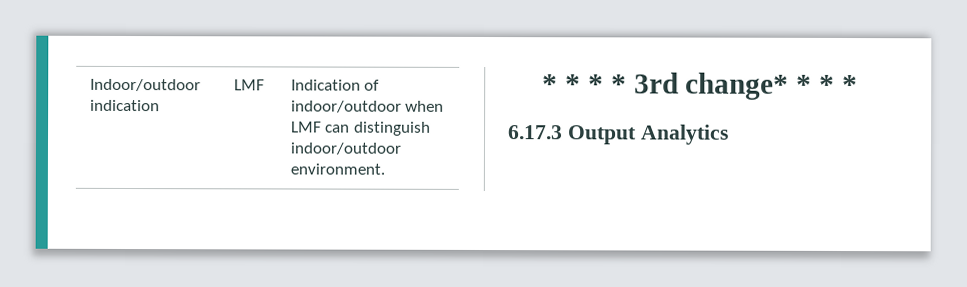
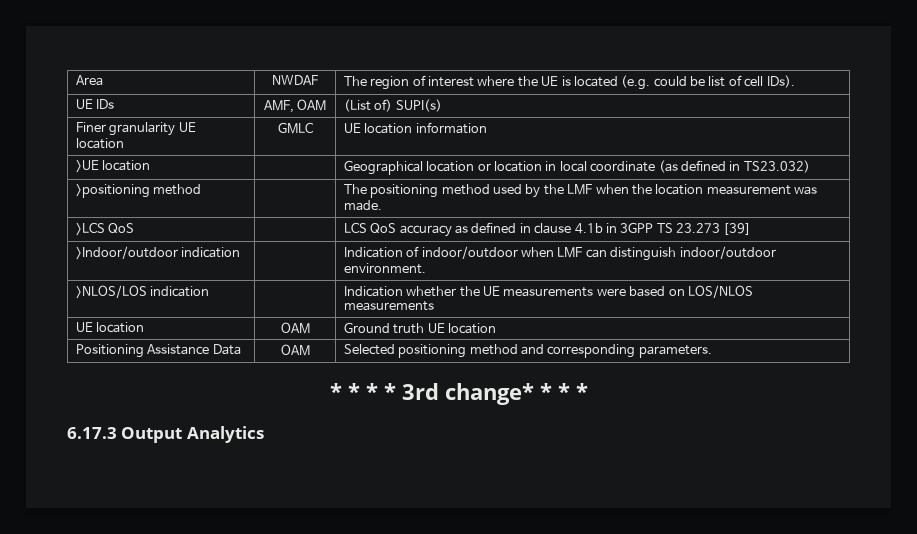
[89,78,201,92] [89,99,160,112] [233,79,265,91] Indoor/outdoor indication | LMF -> [75,75,103,86] [272,75,318,85] [343,75,795,90] [75,99,115,109] [263,99,327,113] [343,99,442,112] [75,122,196,136] [75,138,124,149] [277,122,313,134] [343,122,487,134] [75,160,151,173] [343,160,810,175] [75,184,202,198] [343,184,818,198] [343,200,382,211] [75,222,135,236] [343,222,752,237] [75,246,241,260] Area | NWDAF | The region of interest where the UE is located (e.g. could be list of cell IDs). // UE IDs | AMF, OAM | (List of) SUPI(s) // Finer granularity UE location | GMLC | UE location information // >UE location | | Geographical location or location in local coordinate (as defined in TS23.032) // >positioning method | | The positioning method used by the LMF when the location measurement was made. // >LCS QoS | | LCS QoS accuracy as defined in clause 4.1b in 3GPP TS 23.273 [39] // >Indoor/outdoor indication |
(385, 169) none -> [75,285,210,299] [343,285,753,298] [343,301,434,311] [75,322,145,333] [280,322,310,334] [343,322,497,334] [75,344,241,358] [280,344,310,356] [343,344,712,358] // >NLOS/LOS indication | | Indication whether the UE measurements were based on LOS/NLOS measurements // UE location | OAM | Ground truth UE location // Positioning Assistance Data | OAM | Selected positioning method and corresponding parameters.

